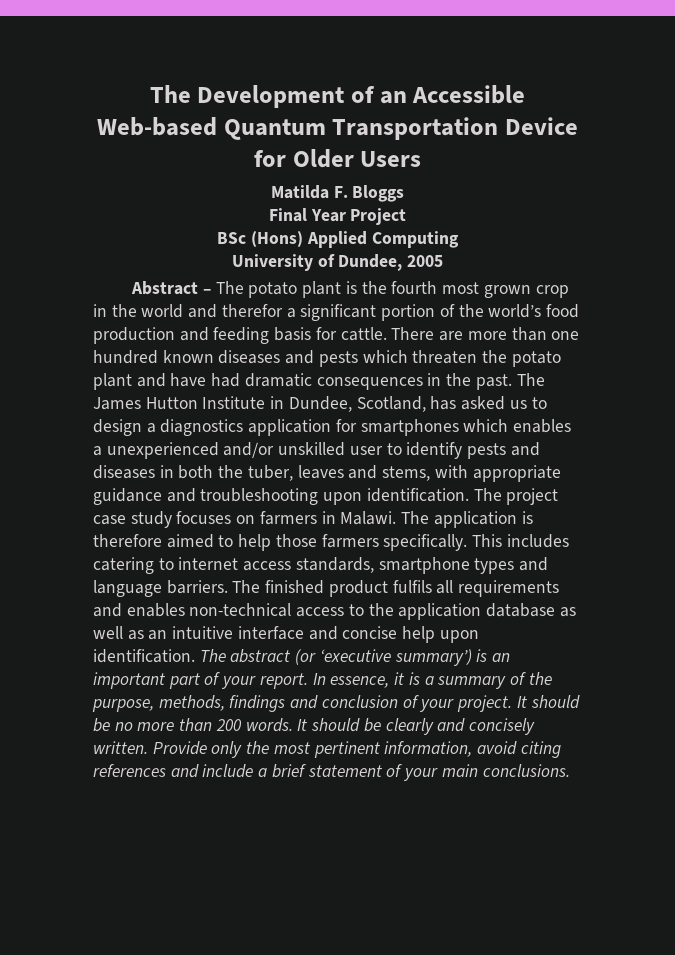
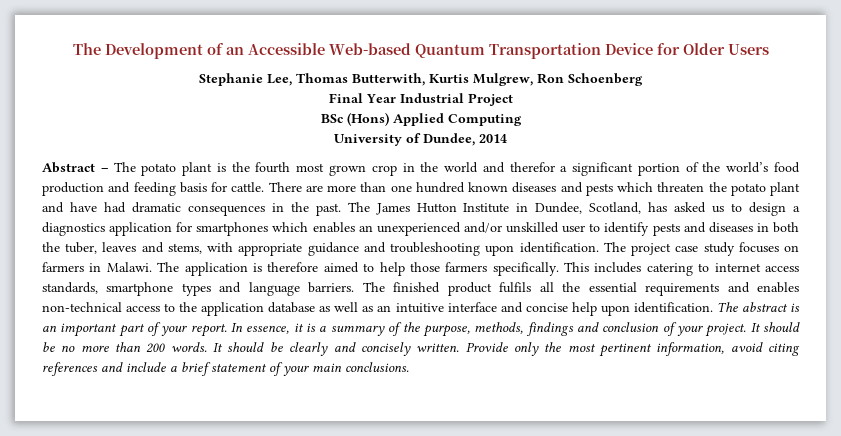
[270,185,405,202] Matilda F. Bloggs -> [199,73,643,86] Stephanie Lee, Thomas Butterwith, Kurtis Mulgrew, Ron Schoenberg
(346, 215) none -> [399,93,464,103] Industrial
[407,255,444,267] 2005 -> [479,134,507,143] 2014
[93,446,102,456] a -> [358,225,373,232] an
(454, 587) none -> [562,282,637,292] the essential
[295,649,472,666] (or ‘executive summary’) -> (788, 307) none

